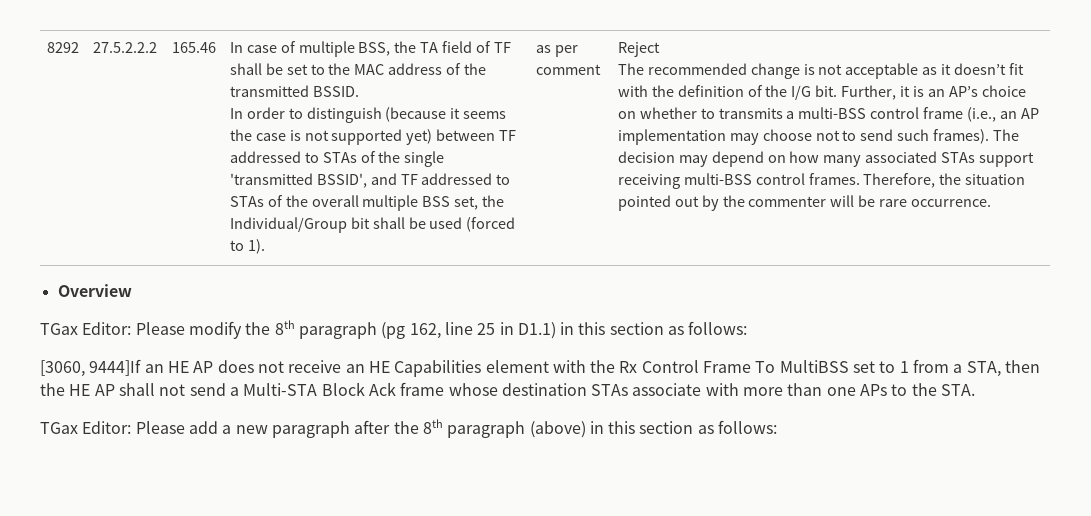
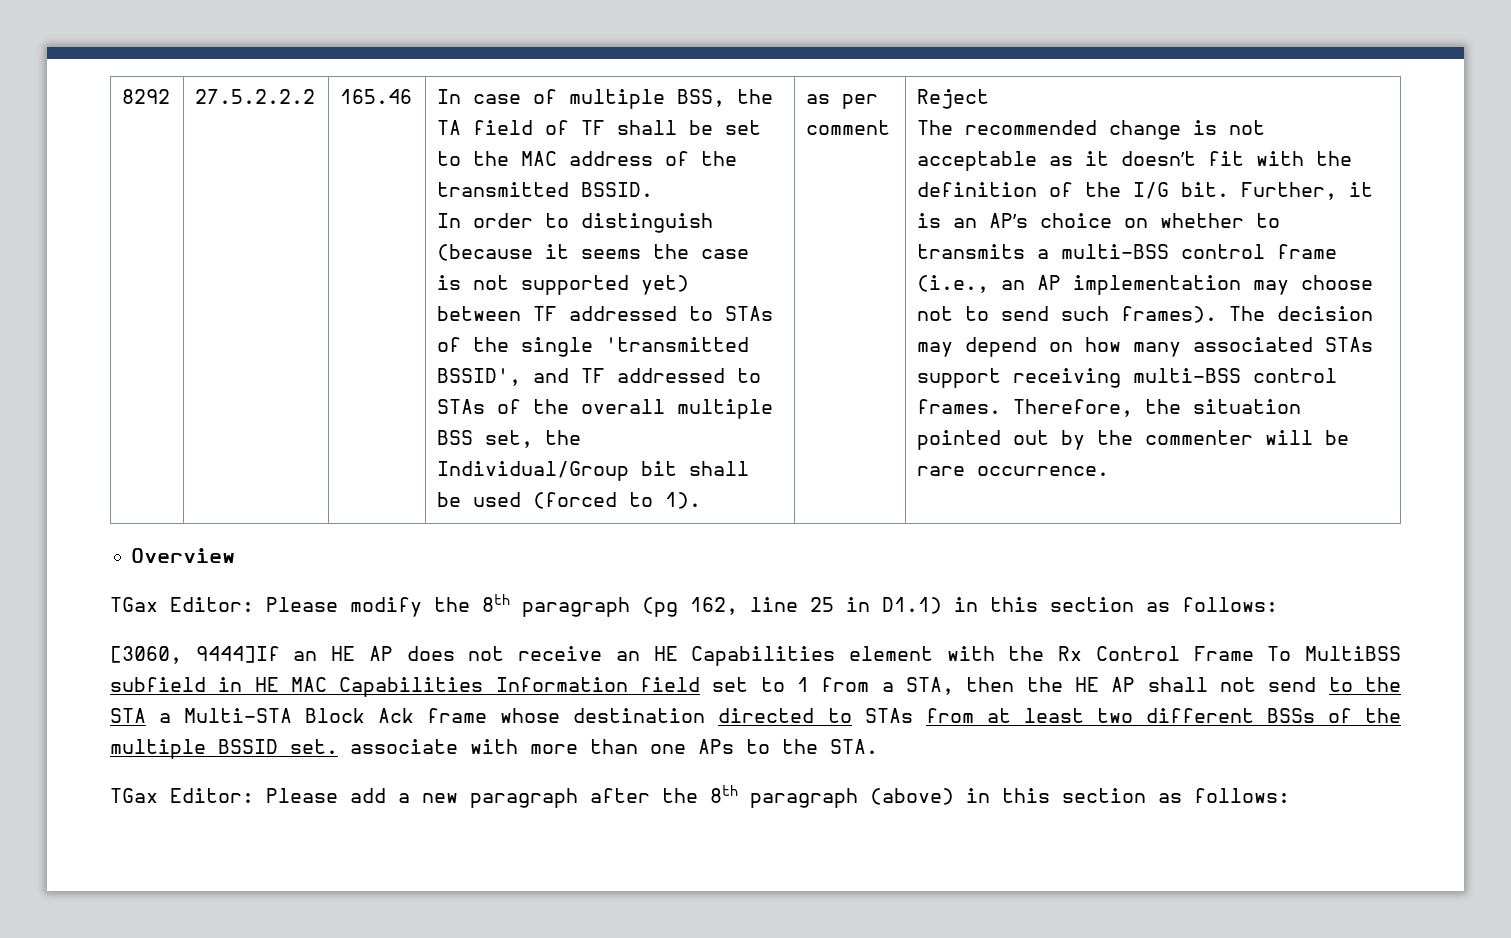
(849, 366) none -> [110,677,701,697] subfield in HE MAC Capabilities Information field
(226, 389) none -> [1328,677,1402,692] [110,708,146,723] to the STA
[591,384,629,396] STAs -> [718,708,1402,723] [110,739,338,759] directed to STAs from at least two different BSSs of the multiple BSSID set.

